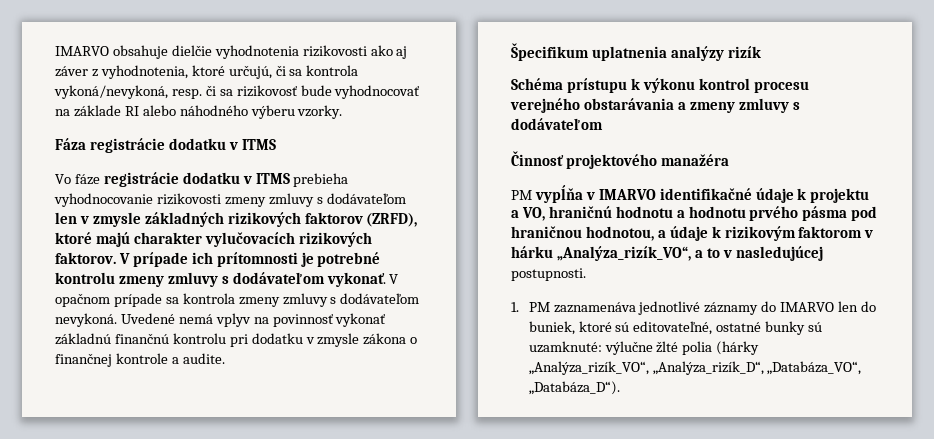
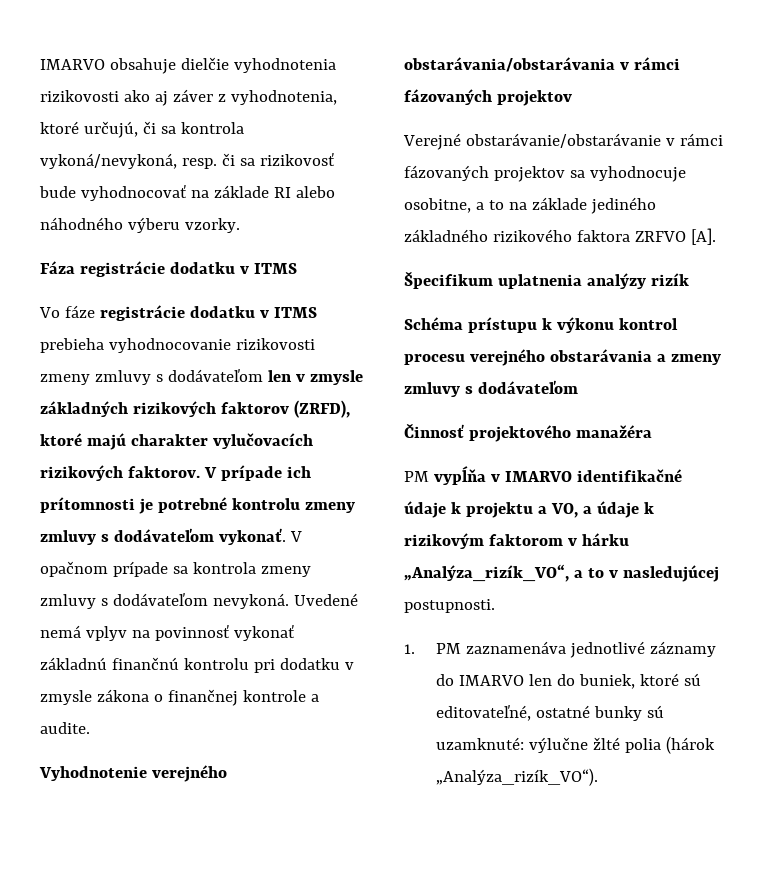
(225, 358) none -> [39,765,227,782] [404,57,680,72] [404,89,572,106] [403,133,723,150] [404,165,686,182] [404,197,656,214] [404,228,716,245] // Vyhodnotenie verejného obstarávania/obstarávania v rámci fázovaných projektov // Verejné obstarávanie/obstarávanie v rámci fázovaných projektov sa vyhodnocuje osobitne, a to na základe jediného základného rizikového faktora ZRFVO [A].
[548,206,878,221] [511,226,654,241] hraničnú hodnotu a hodnotu prvého pásma pod hraničnou hodnotou, -> (578, 510) none
[716,341,760,355] [528,361,862,375] [528,381,620,395] (hárky „Analýza_rizík_VO“, „Analýza_rizík_D“, „Databáza_VO“, „Databáza_D“). -> [665,736,715,754] [435,768,598,786] (hárok „Analýza_rizík_VO“).

